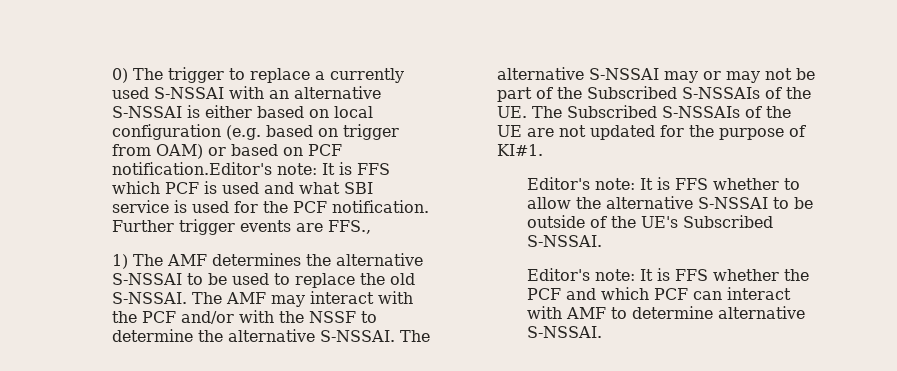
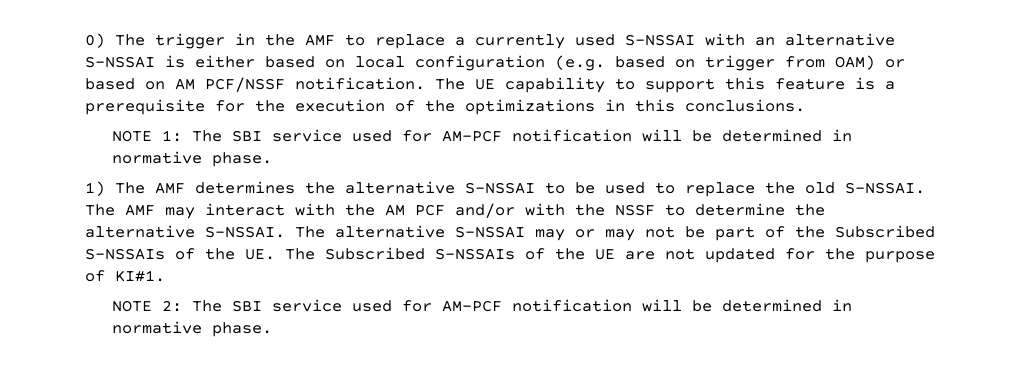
(224, 75) none -> [235,33,336,46] in the AMF
[307,144,342,156] [111,162,390,175] [111,181,373,194] [111,200,429,213] [111,219,371,235] PCF notification.Editor's note: It is FFS which PCF is used and what SBI service is used for the PCF notification. Further trigger events are FFS., -> [175,77,896,93] [85,99,806,115] [112,129,853,142] [112,151,273,167] AM PCF/NSSF notification. The UE capability to support this feature is a prerequisite for the execution of the optimizations in this conclusions. // NOTE 1: The SBI service used for AM-PCF notification will be determined in normative phase.
(137, 317) none -> [385,204,406,216] AM
[526,177,800,190] [526,196,813,209] [526,215,773,228] [526,235,602,247] [526,268,809,281] [526,287,791,300] [526,306,805,319] [526,326,602,338] Editor's note: It is FFS whether to allow the alternative S-NSSAI to be outside of the UE's Subscribed S-NSSAI. // Editor's note: It is FFS whether the PCF and which PCF can interact with AMF to determine alternative S-NSSAI. -> [112,299,853,312] [112,321,273,337] NOTE 2: The SBI service used for AM-PCF notification will be determined in normative phase.

